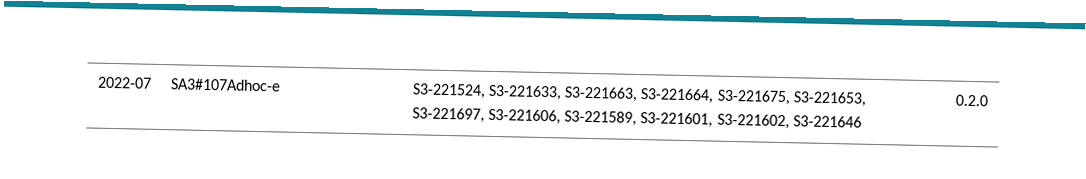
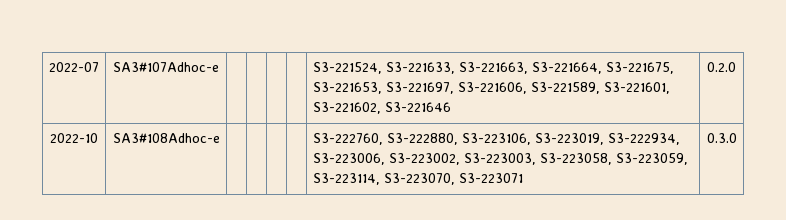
(988, 100) none -> [50,133,98,143] [112,133,220,143] [312,133,680,145] [312,153,688,165] [312,173,523,185] [706,133,737,143] // 2022-10 | SA3#108Adhoc-e | | | | | S3-222760, S3-222880, S3-223106, S3-223019, S3-222934, S3-223006, S3-223002, S3-223003, S3-223058, S3-223059, S3-223114, S3-223070, S3-223071 | 0.3.0

